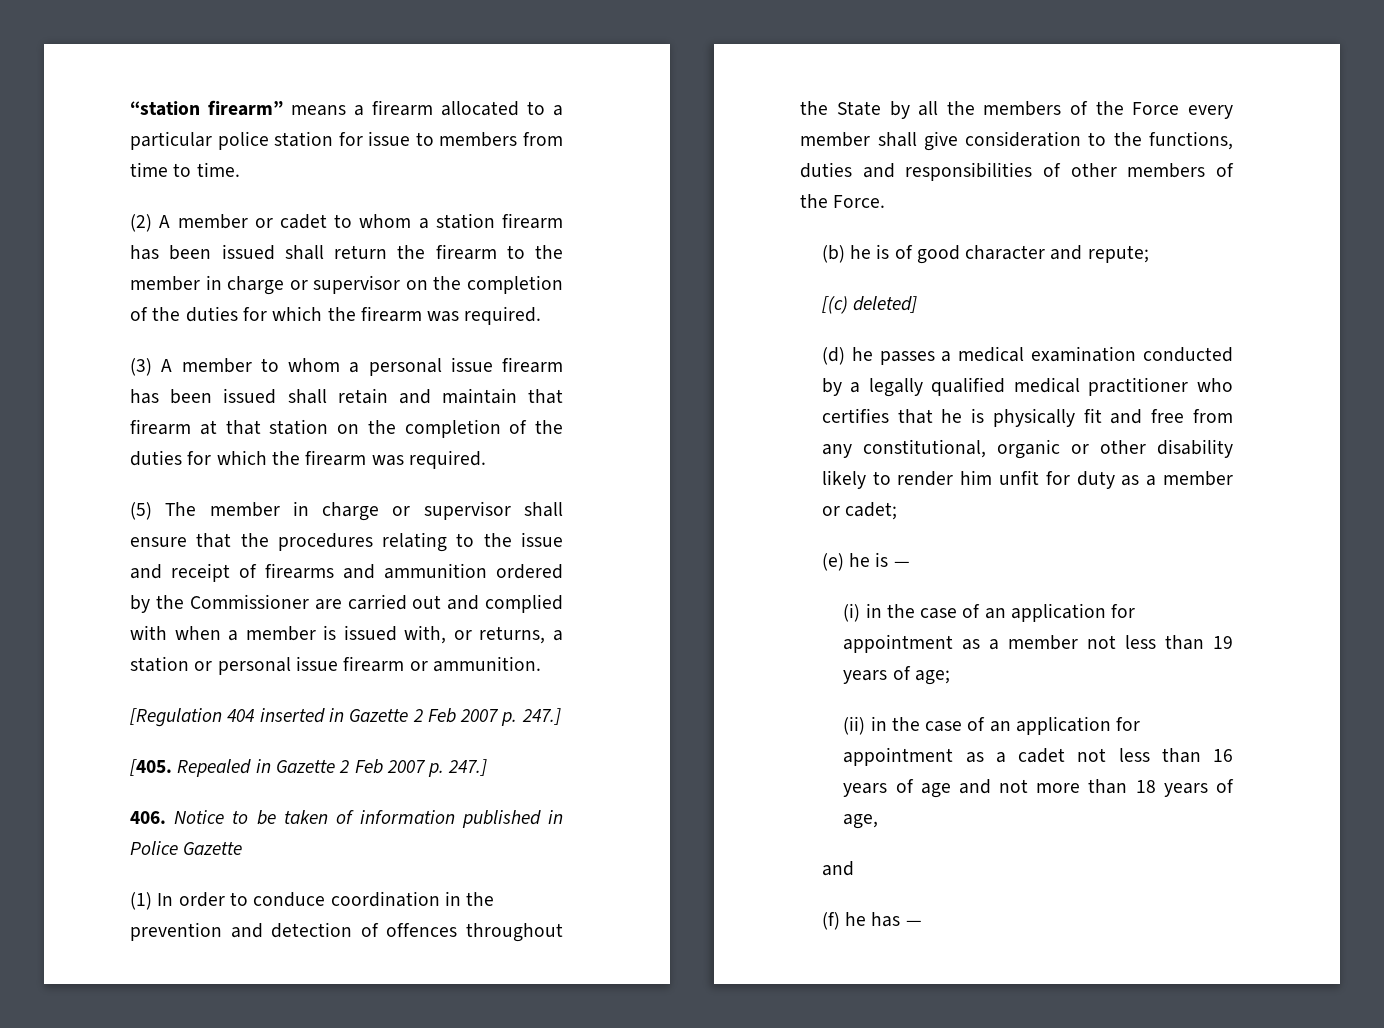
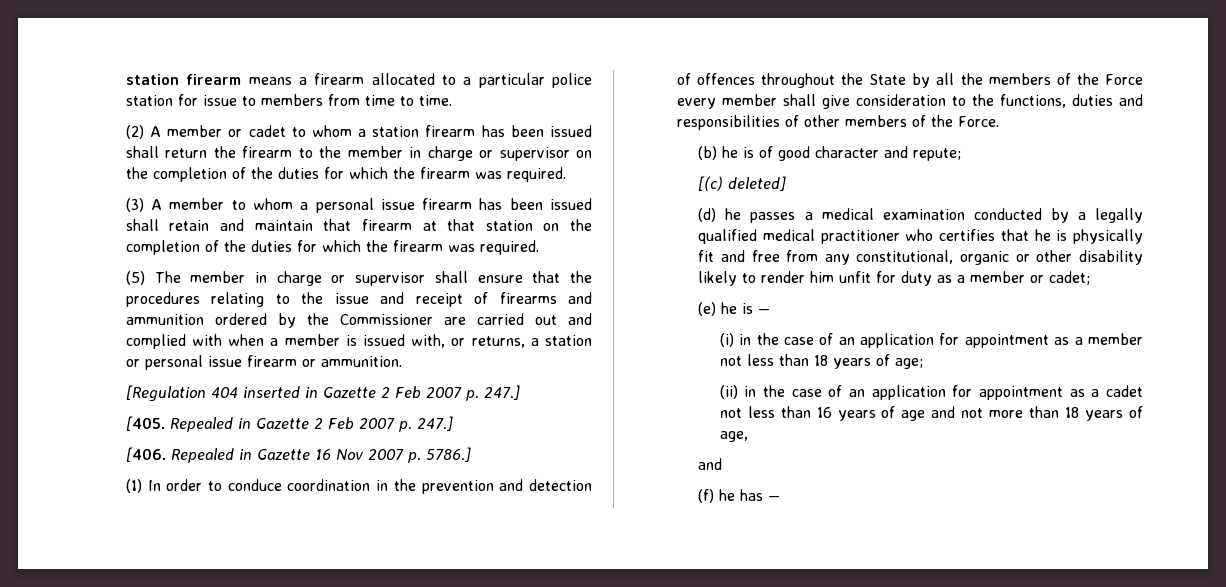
[130,100,284,116] “station firearm” -> [125,74,242,85] station firearm
[130,810,563,828] [130,841,243,855] 406. Notice to be taken of information published in Police Gazette -> [125,447,471,463] [406. Repealed in Gazette 16 Nov 2007 p. 5786.]
[1213,636,1233,649] 19 -> [813,355,828,366] 18

